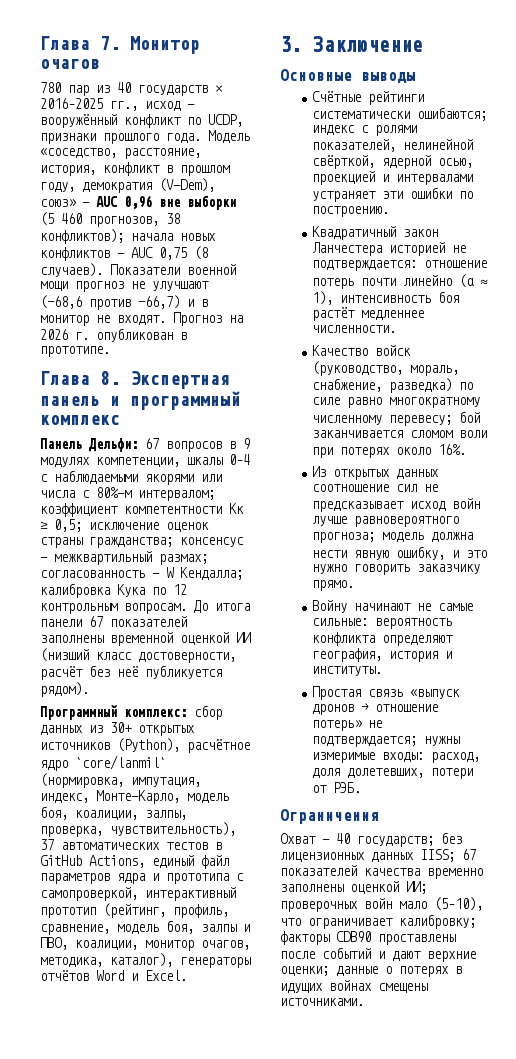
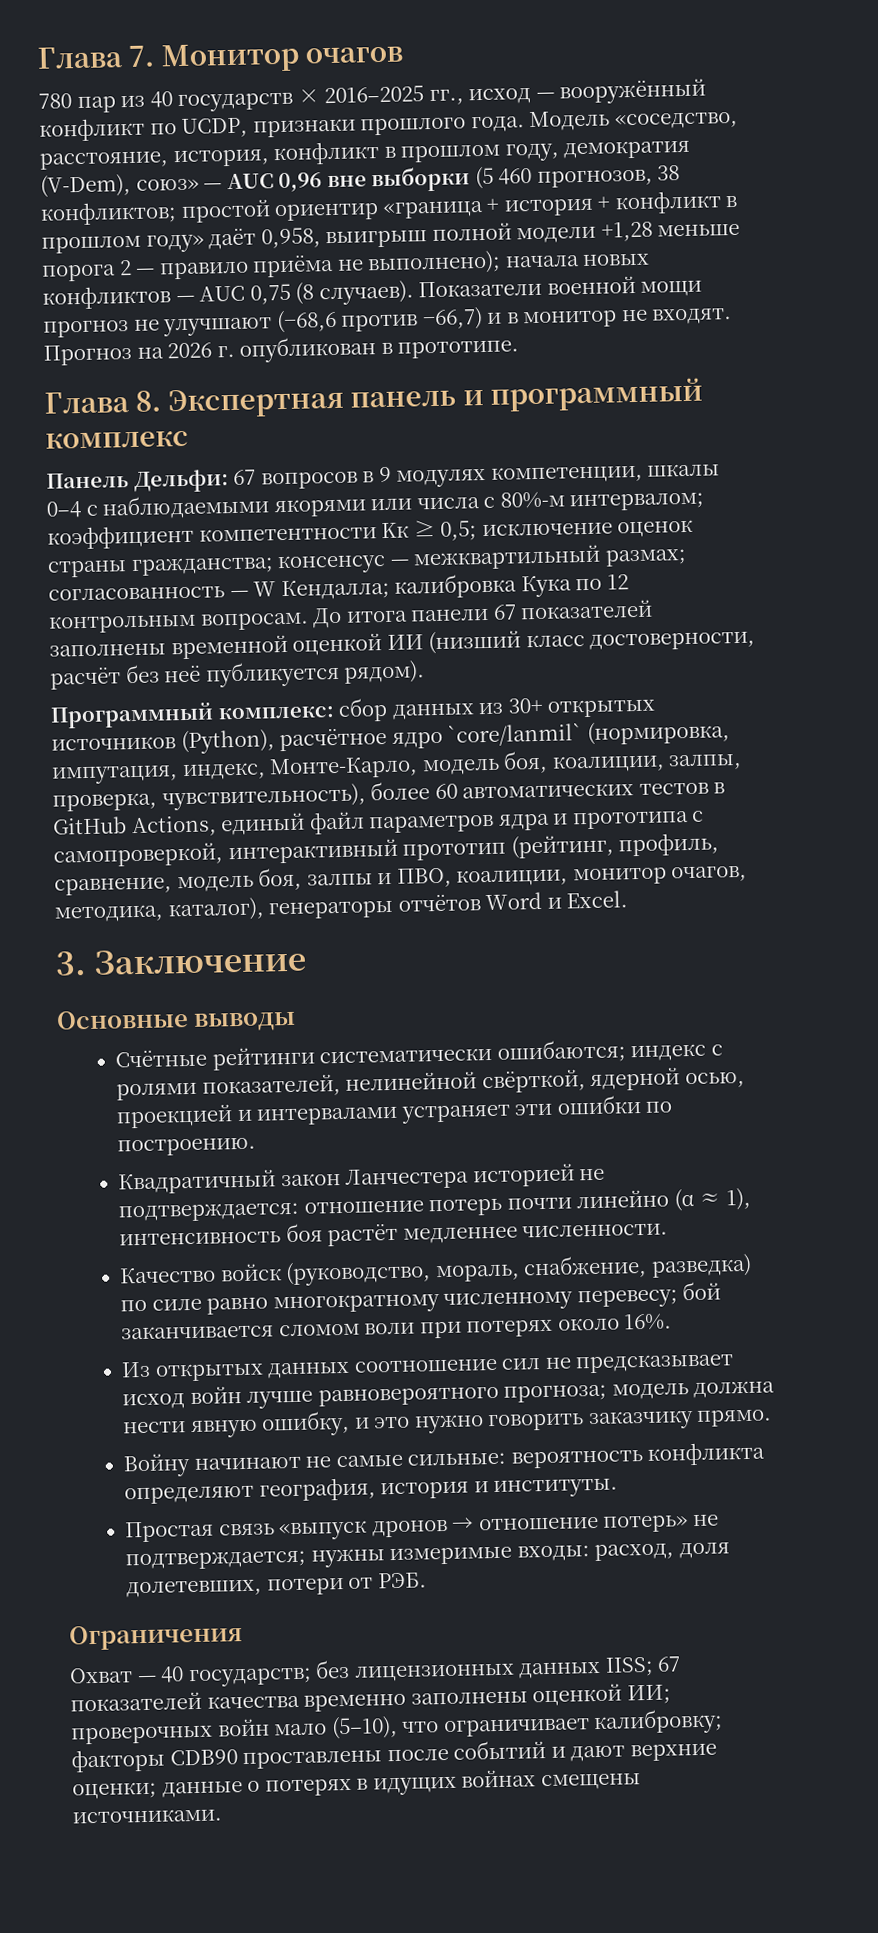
[40,229,124,244] конфликтов); -> [40,190,738,226] [41,221,741,254] [41,250,502,282] конфликтов; простой ориентир «граница + история + конфликт в прошлом году» даёт 0,958, выигрыш полной модели +1,28 меньше порога 2 — правило приёма не выполнено);
[40,839,54,850] 37 -> [370,781,458,801] более 60

